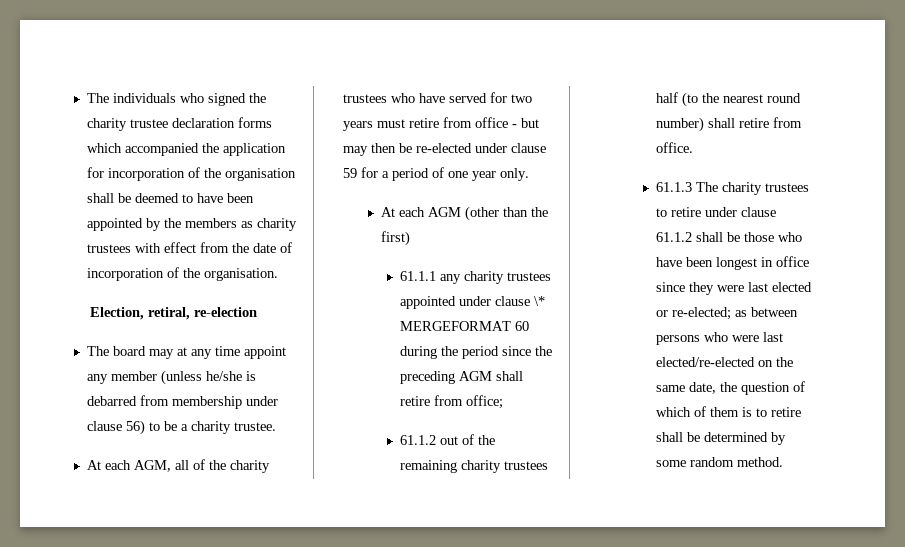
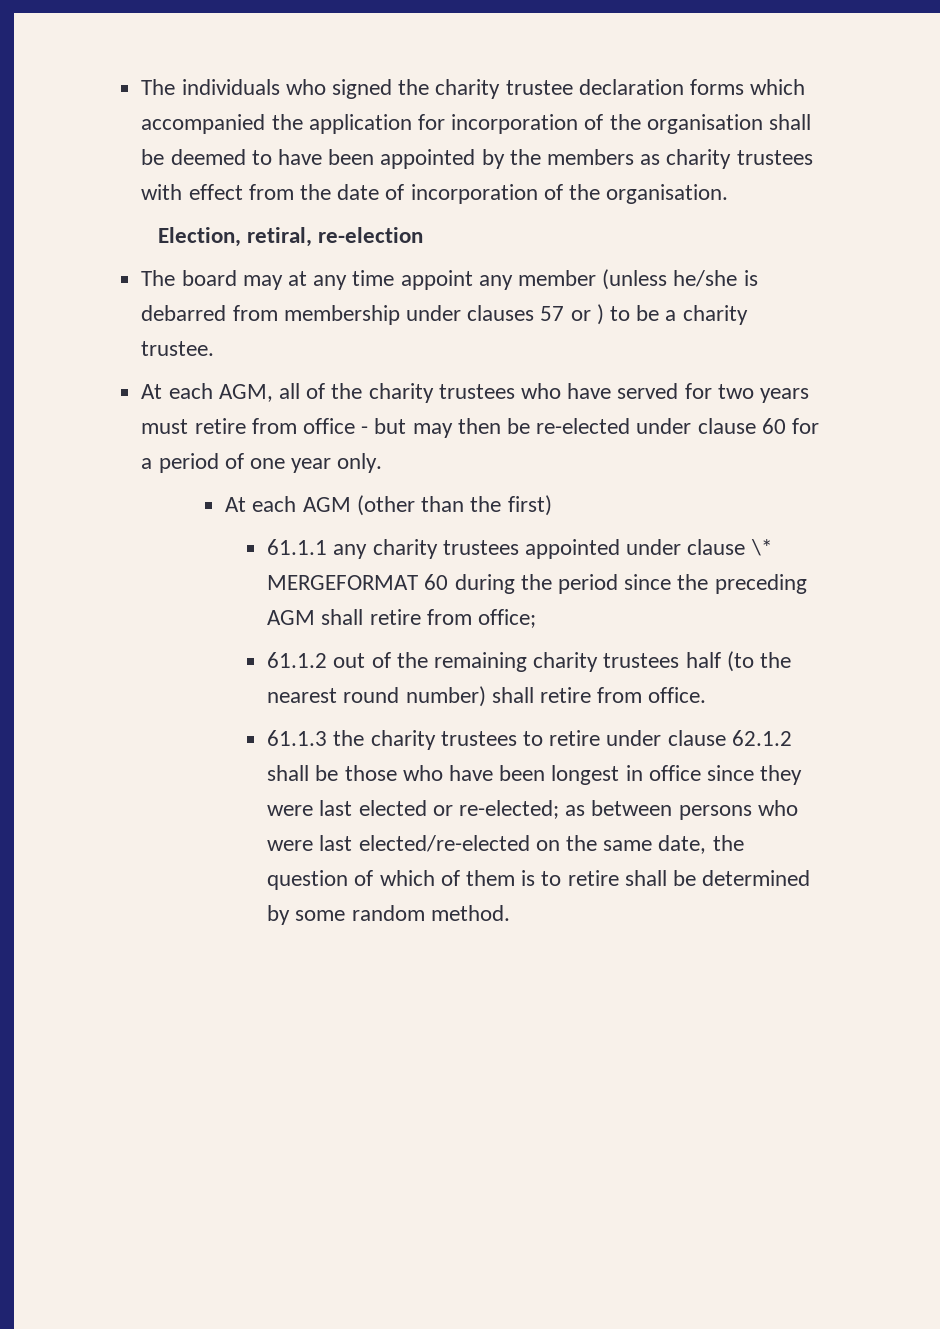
[86,420,145,435] clause 56) -> [467,304,604,325] clauses 57 or )
[342,168,357,178] 59 -> [761,418,786,434] 60
[695,182,718,192] The -> [333,730,365,746] the
[655,232,692,242] 61.1.2 -> [731,730,792,746] 62.1.2

